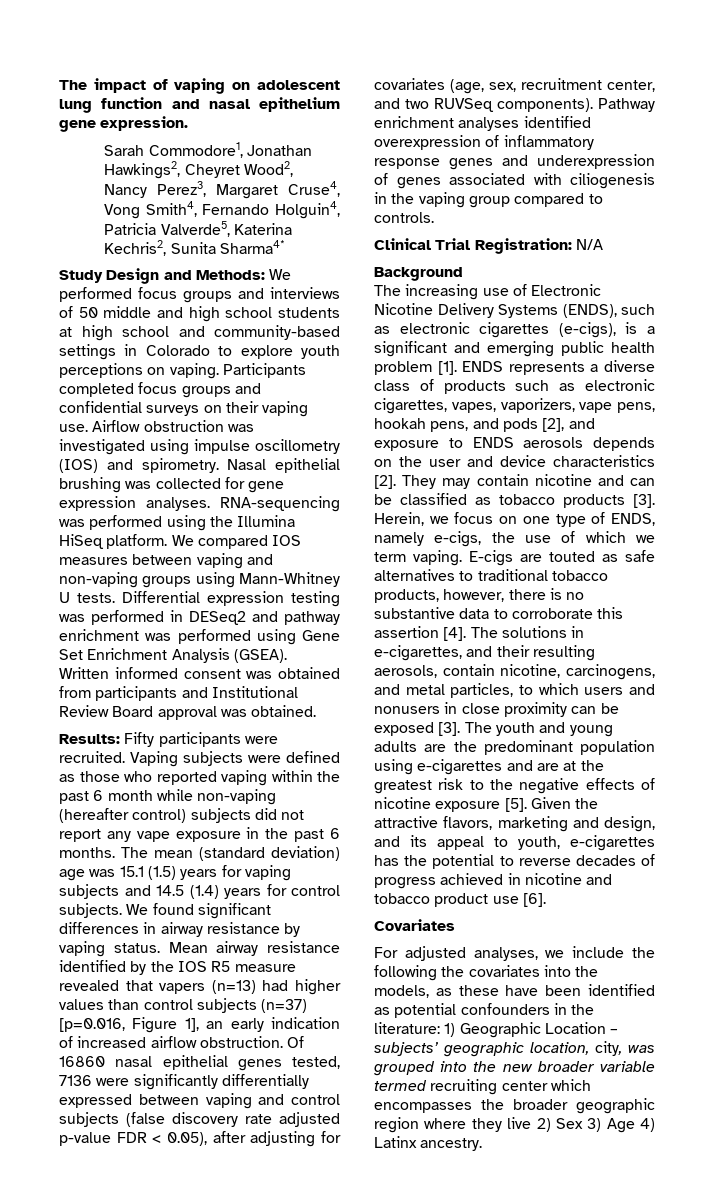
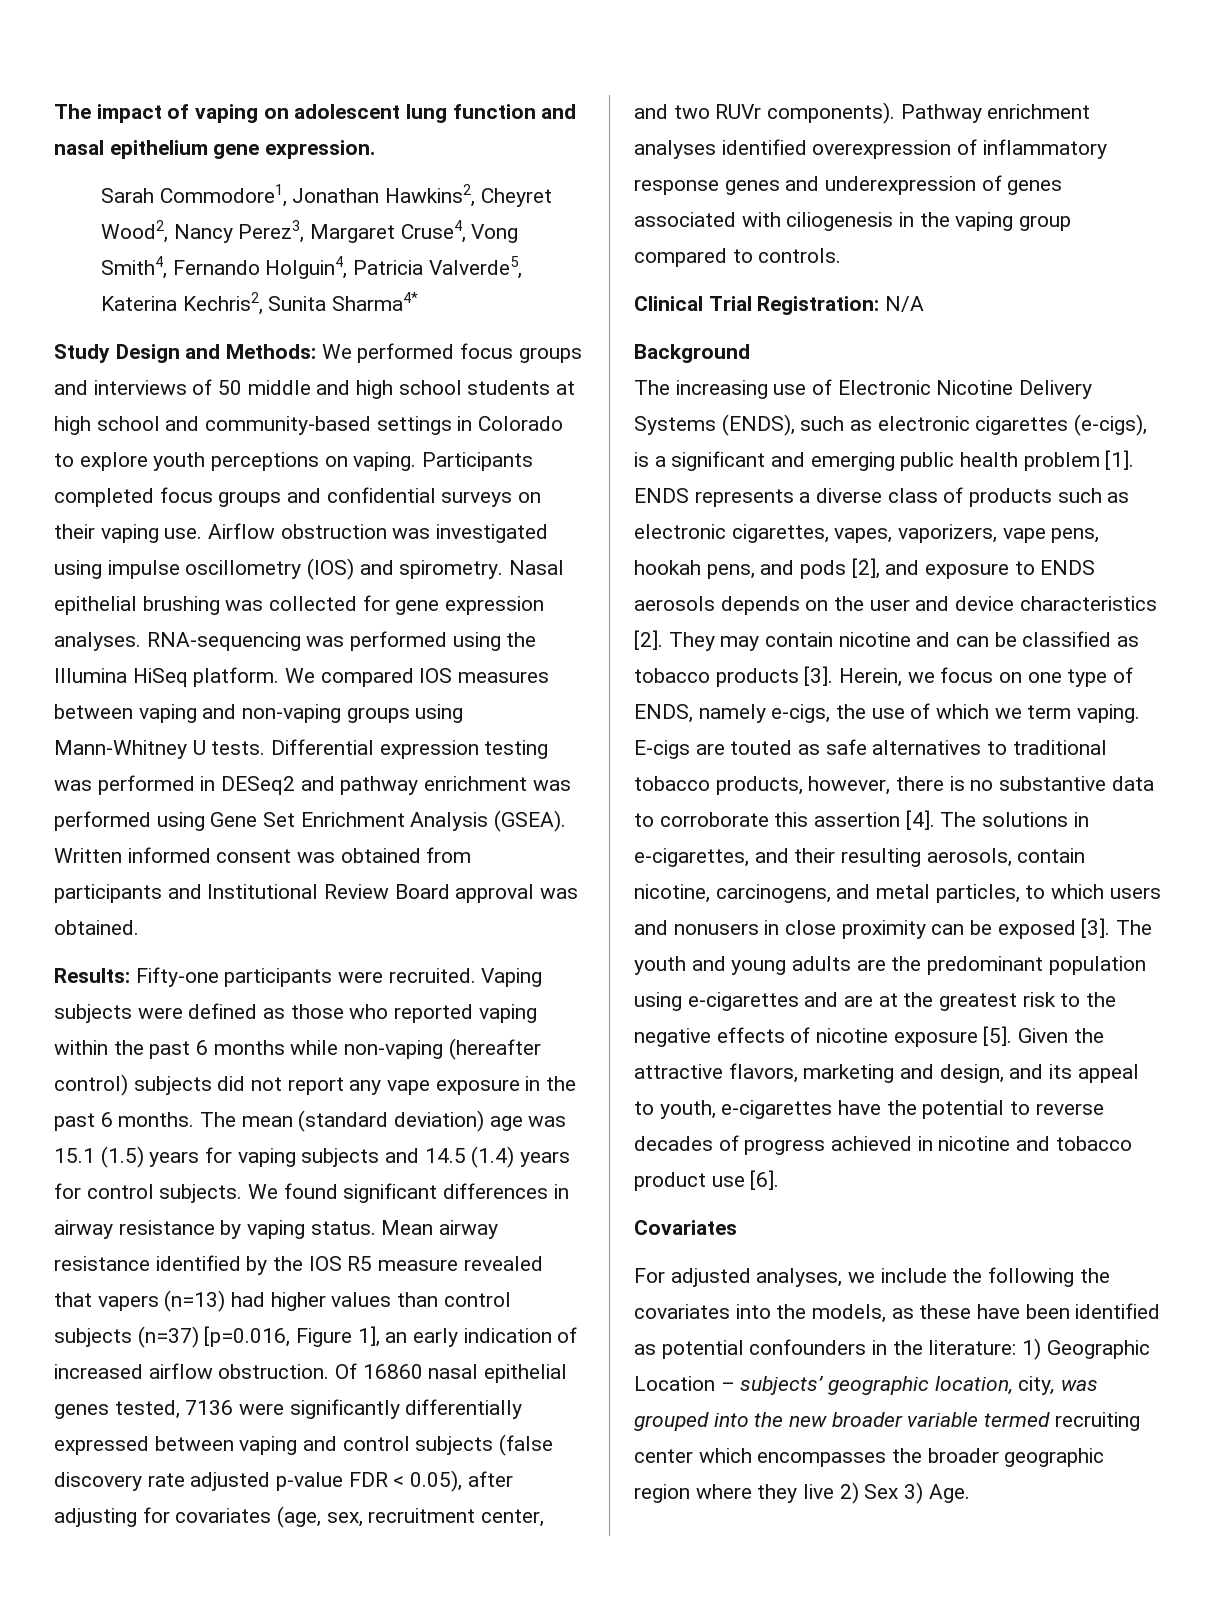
[104,161,181,179] Hawkings2, -> [385,184,476,207] Hawkins2,
[124,732,155,747] Fifty -> [135,967,219,987] Fifty-one
[107,790,153,801] month -> [213,1040,285,1055] months
[434,98,494,112] RUVSeq -> [715,104,762,119] RUVr
[374,855,399,866] has -> [838,1100,882,1115] have
[606,1118,655,1133] [374,1136,483,1151] Age 4) Latinx ancestry. -> [928,1484,970,1503] Age.

